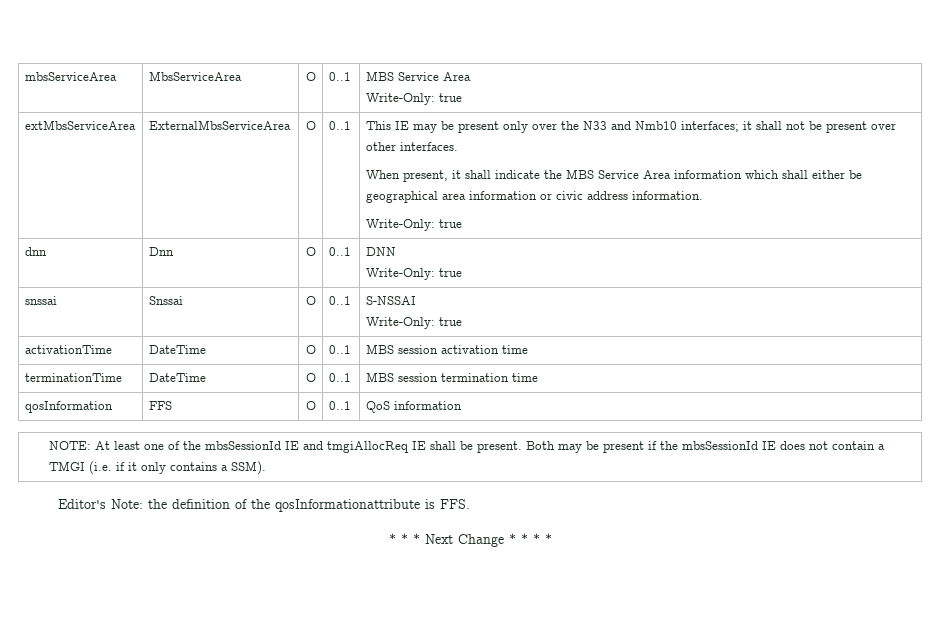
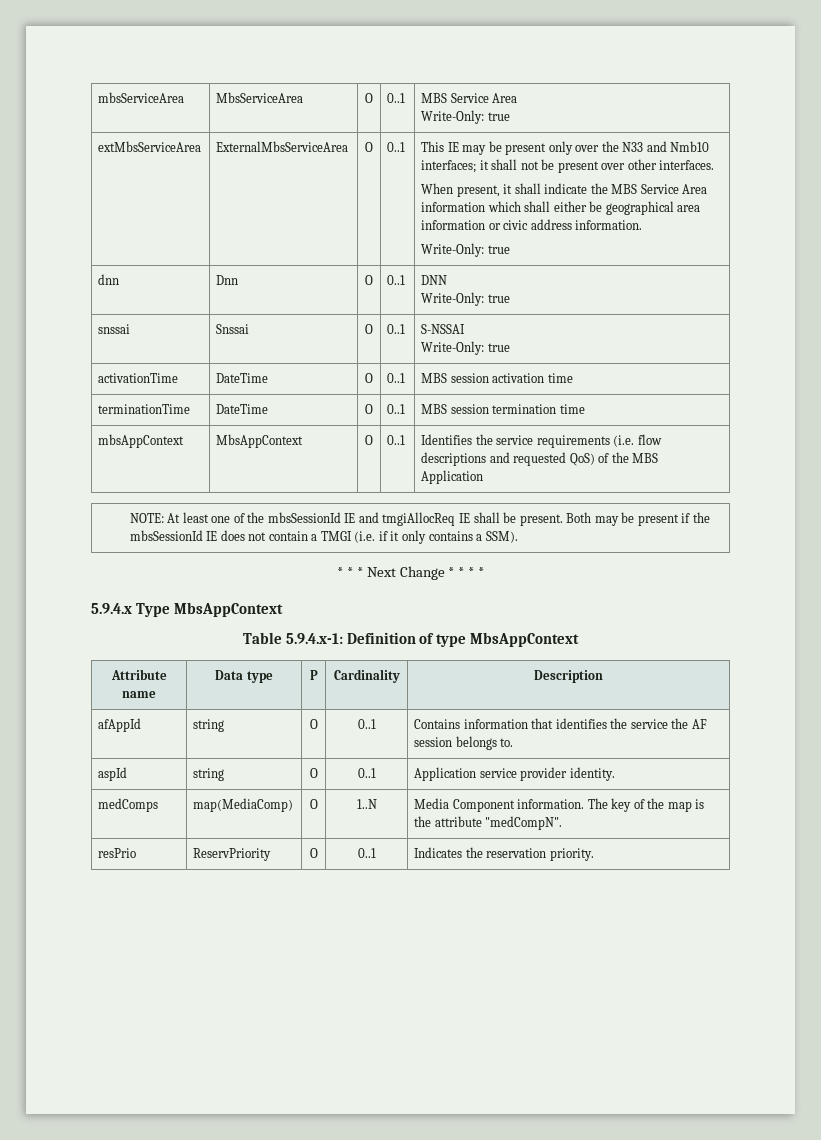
[24,401,113,413] [148,401,172,410] [305,401,316,410] [328,401,351,410] [365,401,462,413] qosInformation | FFS | O | 0..1 | QoS information -> [98,434,185,448] [216,434,304,448] [365,435,373,445] [387,435,406,445] [421,434,662,448] [421,452,659,466] [421,470,484,484] mbsAppContext | MbsAppContext | O | 0..1 | Identifies the service requirements (i.e. flow descriptions and requested QoS) of the MBS Application
[58,499,471,512] // Editor's Note: the definition of the qosInformationattribute is FFS. -> (518, 537) none
(552, 538) none -> [91,602,283,617] [242,632,580,647] [110,669,167,680] [122,691,156,698] [215,670,273,683] [309,670,318,680] [333,669,400,683] [534,670,603,683] [98,718,142,732] [193,719,225,732] [309,719,318,729] [357,719,376,729] [414,718,707,729] [414,736,514,750] [98,767,128,781] [193,768,225,781] [309,768,318,778] [357,768,376,778] [414,767,615,781] [98,798,159,812] [193,798,294,812] [309,799,318,809] [356,799,377,809] [414,798,705,812] [414,816,563,830] [98,848,137,858] [193,848,272,861] [309,848,318,858] [357,848,376,858] [414,847,594,861] // 5.9.4.x Type MbsAppContext // Table 5.9.4.x-1: Definition of type MbsAppContext // Attribute name | Data type | P | Cardinality | Description // afAppId | string | O | 0..1 | Contains information that identifies the service the AF session belongs to. // aspId | string | O | 0..1 | Application service provider identity. // medComps | map(MediaComp) | O | 1..N | Media Component information. The key of the map is the attribute "medCompN". // resPrio | ReservPriority | O | 0..1 | Indicates the reservation priority.

